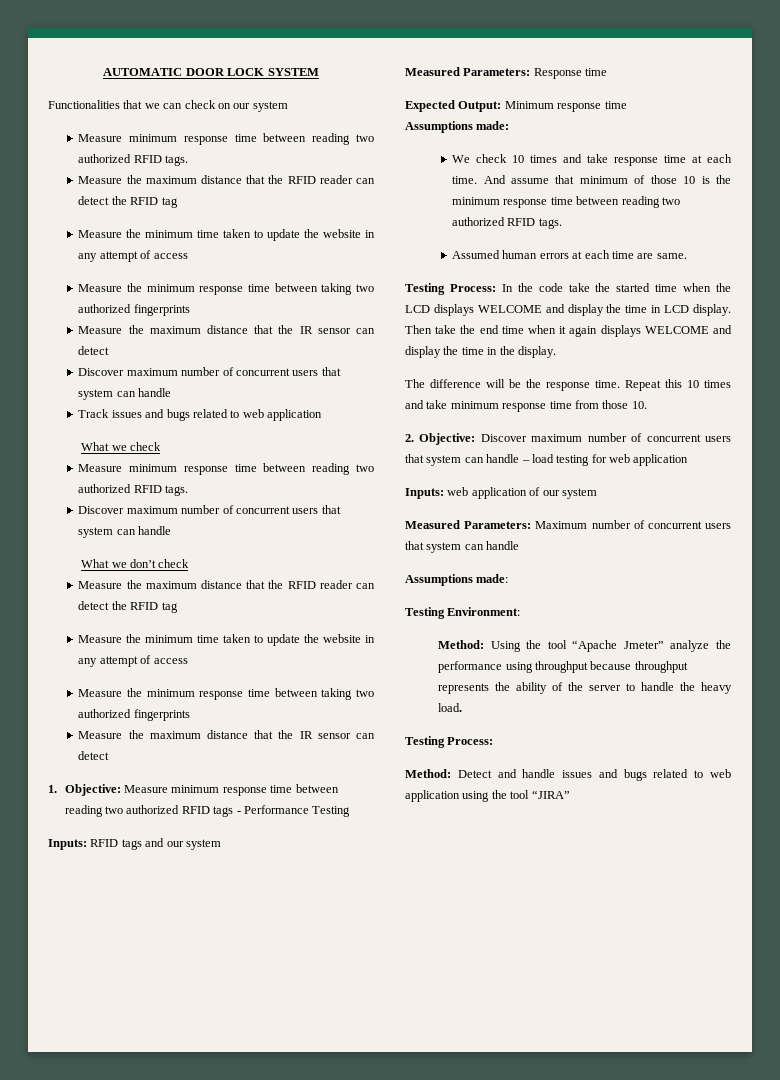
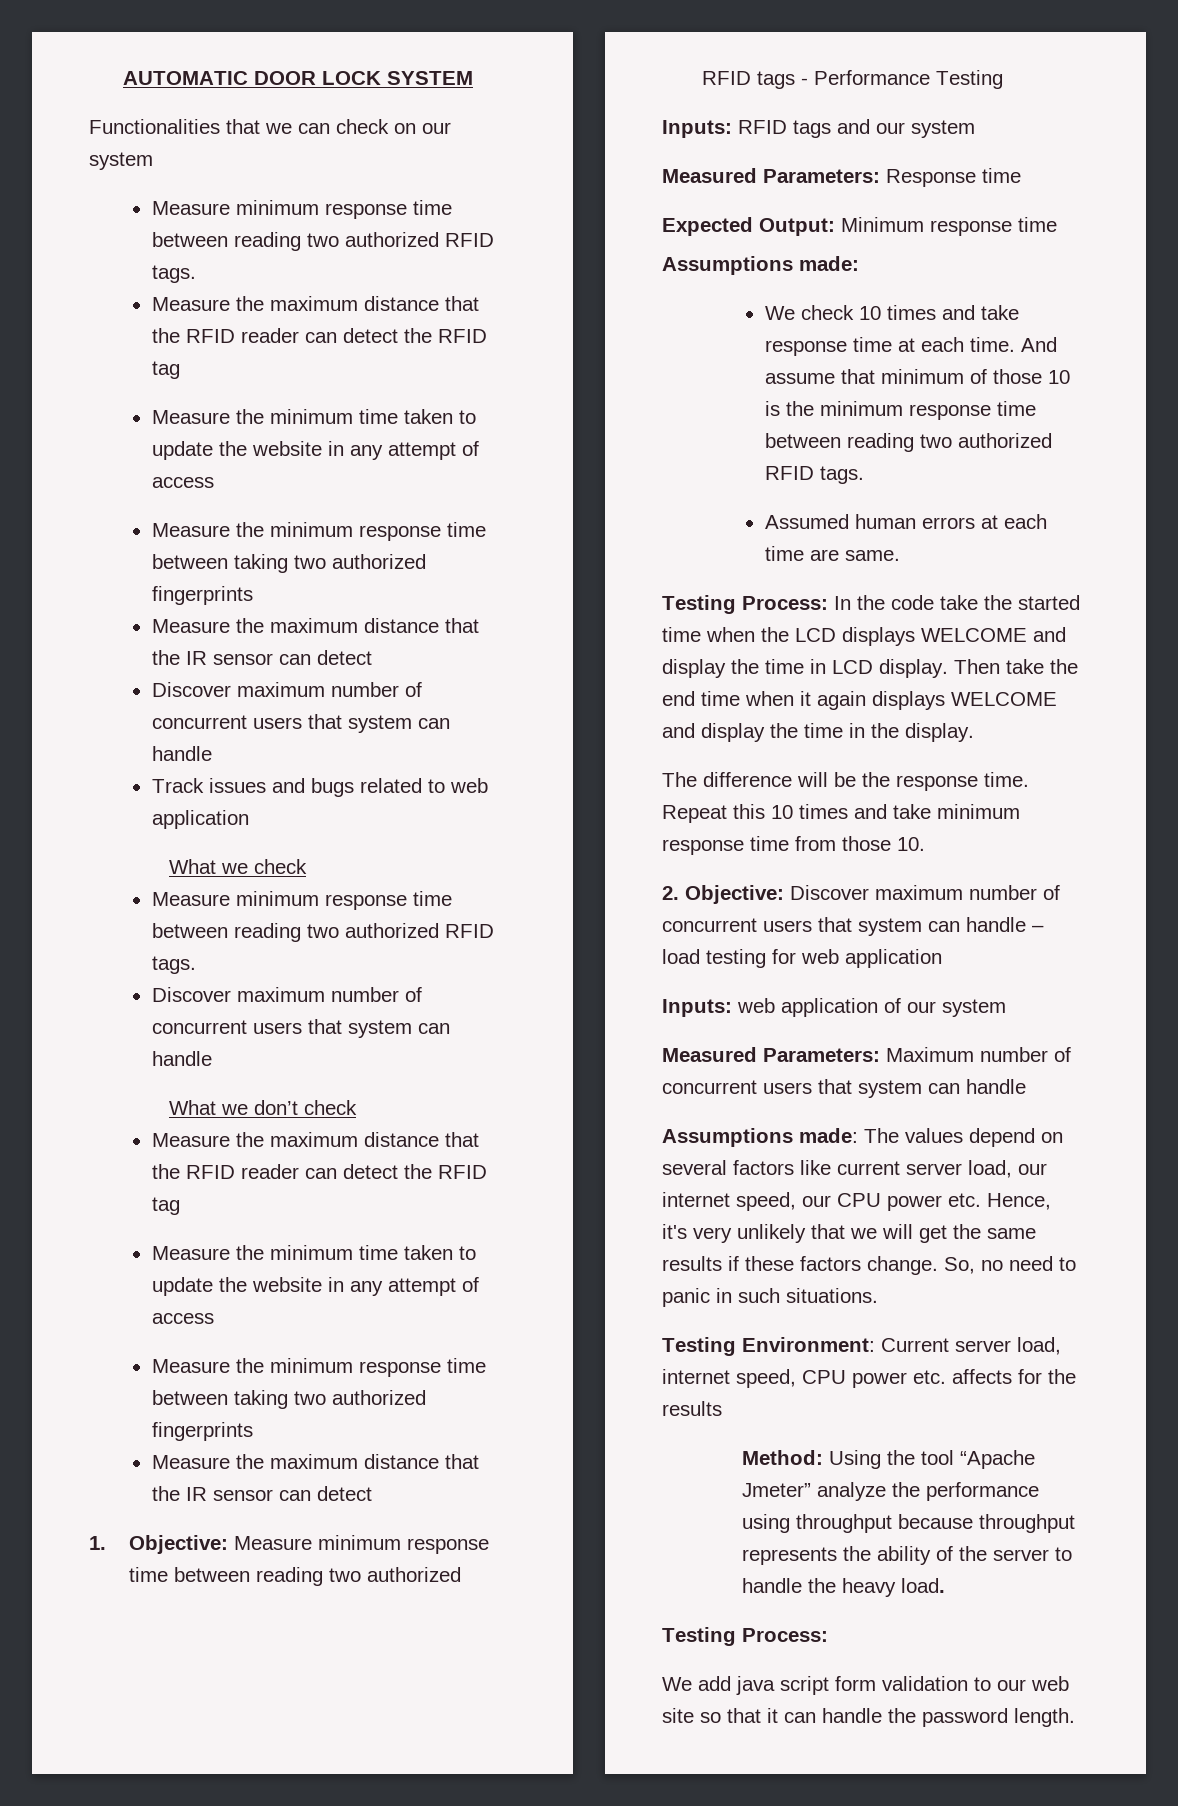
[405,607,521,619] // Testing Environment: -> [864,1128,1063,1147] [662,1160,1047,1178] [662,1192,1051,1211] [662,1224,1036,1243] [662,1256,1076,1275] [662,1288,878,1307] [662,1337,1061,1356] [662,1369,1076,1388] [662,1401,722,1416] The values depend on several factors like current server load, our internet speed, our CPU power etc. Hence, it's very unlikely that we will get the same results if these factors change. So, no need to panic in such situations. // Testing Environment: Current server load, internet speed, CPU power etc. affects for the results
[405,769,731,781] [405,790,570,802] Method: Detect and handle issues and bugs related to web application using the tool “JIRA” -> [662,1676,1069,1695] [662,1708,1075,1727] We add java script form validation to our web site so that it can handle the password length.

